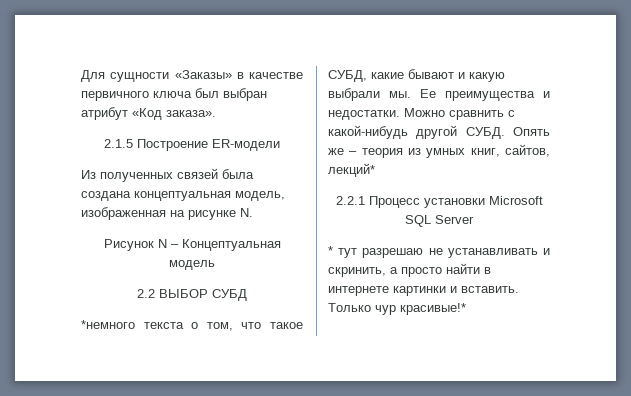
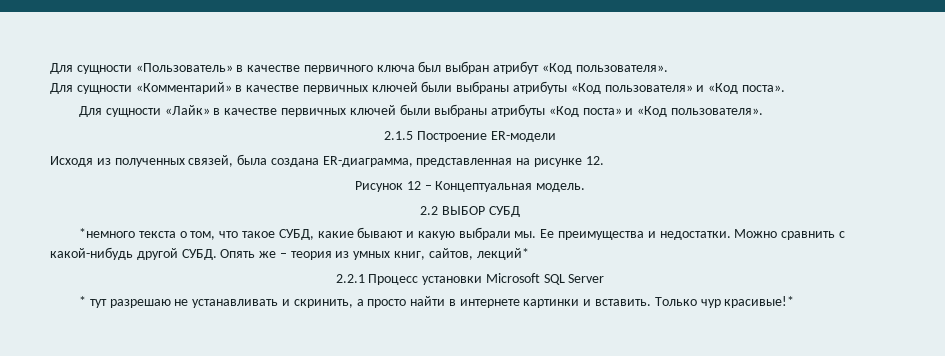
[81,70,232,82] Для сущности «Заказы» -> [50,63,233,74] Для сущности «Пользователь»
[166,110,216,117] [104,139,280,151] [81,168,254,182] [81,191,285,201] [81,207,166,220] заказа». // 2.1.5 Построение ER-модели // Из полученных связей была создана концептуальная модель, изображенная -> [575,65,668,72] [50,81,785,94] [79,104,763,117] [384,131,556,142] [50,154,513,167] пользователя». // Для сущности «Комментарий» в качестве первичных ключей были выбраны атрибуты «Код пользователя» и «Код поста». // Для сущности «Лайк» в качестве первичных ключей были выбраны атрибуты «Код поста» и «Код пользователя». // 2.1.5 Построение ER-модели // Исходя из полученных связей, была создана ER-диаграмма, представленная
[240,208,253,217] N. -> [585,156,604,165] 12.
[157,239,167,248] N -> [406,181,421,190] 12
[169,260,215,270] модель -> [536,183,586,192] модель.

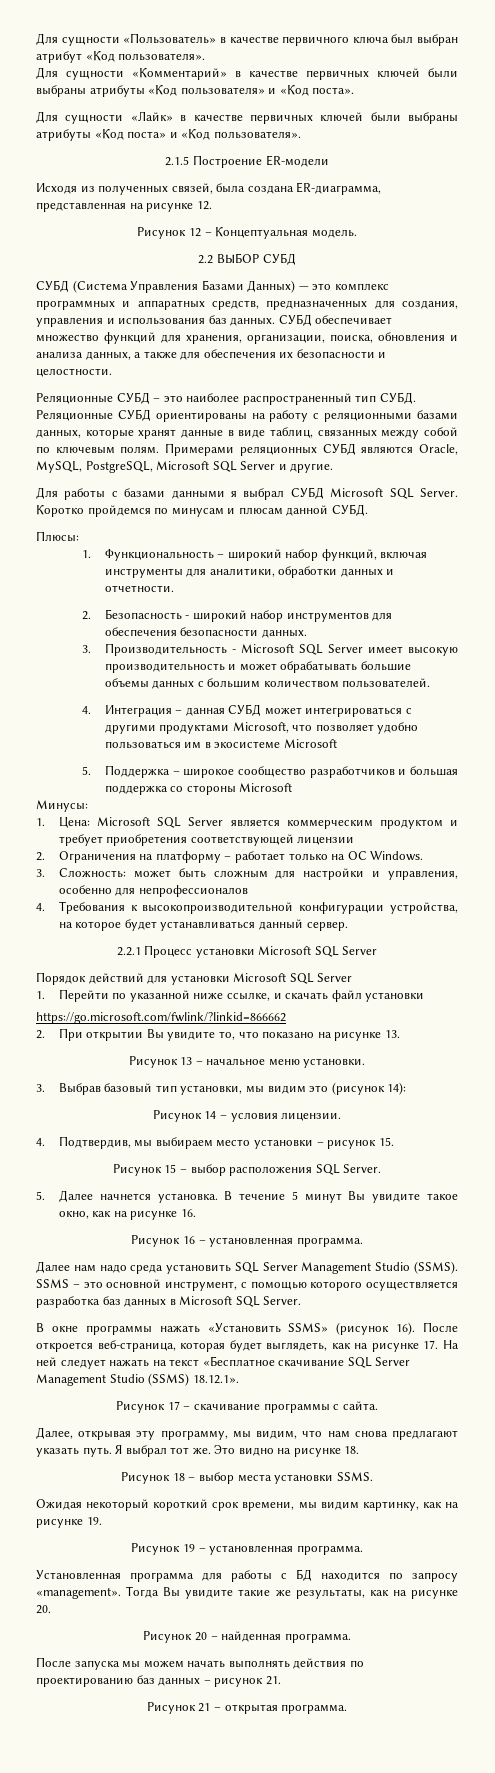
[79,227,845,240] [50,247,529,260] *немного текста о том, что такое СУБД, какие бывают и какую выбрали мы. Ее преимущества и недостатки. Можно сравнить с какой-нибудь другой СУБД. Опять же – теория из умных книг, сайтов, лекций* -> [36,280,389,293] [36,300,458,310] [36,314,393,327] [36,332,458,344] [36,349,387,360] [36,368,112,377] [36,392,416,405] [36,409,458,422] [36,427,459,439] [36,443,459,456] [36,461,334,473] [36,487,458,500] [36,504,368,517] [36,531,79,542] [81,549,428,561] [104,566,395,578] [104,585,174,592] [81,609,393,622] [104,627,307,638] [81,643,458,656] [104,661,411,673] [104,678,431,689] [81,704,412,717] [104,722,419,734] [104,739,337,749] [81,765,459,778] [104,783,293,795] [36,800,88,812] [36,817,458,829] [58,834,355,846] [36,851,424,863] [36,868,459,880] [58,885,248,897] [36,901,458,914] [58,919,348,931] СУБД (Система Управления Базами Данных) — это комплекс программных и аппаратных средств, предназначенных для создания, управления и использования баз данных. СУБД обеспечивает множество функций для хранения, организации, поиска, обновления и анализа данных, а также для обеспечения их безопасности и целостности. // Реляционные СУБД – это наиболее распространенный тип СУБД. Реляционные СУБД ориентированы на работу с реляционными базами данных, которые хранят данные в виде таблиц, связанных между собой по ключевым полям. Примерами реляционных СУБД являются Oracle, MySQL, PostgreSQL, Microsoft SQL Server и другие. // Для работы с базами данными я выбрал СУБД Microsoft SQL Server. Коротко пройдемся по минусам и плюсам данной СУБД. // Плюсы: // 1. Функциональность – широкий набор функций, включая инструменты для аналитики, обработки данных и отчетности. // 2. Безопасность - широкий набор инструментов для обеспечения безопасности данных. // 3. Производительность - Microsoft SQL Server имеет высокую производительность и может обрабатывать большие объемы данных с большим количеством пользователей. // 4. Интеграция – данная СУБД может интегрироваться с другими продуктами Microsoft, что позволяет удобно пользоваться им в экосистеме Microsoft // 5. Поддержка – широкое сообщество разработчиков и большая поддержка со стороны Microsoft // Минусы: // 1. Цена: Microsoft SQL Server является коммерческим продуктом и требует приобретения соответствующей лицензии // 2. Ограничения на платформу – работает только на ОС Windows. // 3. Сложность: может быть сложным для настройки и управления, особенно для непрофессионалов // 4. Требования к высокопроизводительной конфигурации устройства, на которое будет устанавливаться данный сервер.
[79,296,795,308] * тут разрешаю не устанавливать и скринить, а просто найти в интернете картинки и вставить. Только чур красивые!* -> [36,972,353,985] [36,989,425,1002] [36,1012,286,1024] [36,1028,400,1041] [128,1056,366,1068] [36,1082,407,1095] [152,1110,342,1122] [36,1136,394,1149] [112,1164,382,1176] [36,1190,458,1203] [58,1209,196,1220] [131,1235,363,1247] [36,1261,458,1274] [36,1279,458,1291] [36,1296,302,1308] [36,1322,458,1335] [36,1340,459,1352] [36,1356,411,1369] [36,1373,239,1386] [116,1401,378,1413] [36,1427,458,1440] [36,1445,360,1457] [121,1472,373,1484] [36,1499,459,1511] [36,1517,102,1528] [131,1543,363,1555] [36,1569,458,1582] [36,1586,458,1599] [36,1605,51,1614] [143,1631,351,1643] [36,1657,364,1670] [36,1675,281,1687] [146,1702,348,1714] Порядок действий для установки Microsoft SQL Server // 1. Перейти по указанной ниже ссылке, и скачать файл установки // https://go.microsoft.com/fwlink/?linkid=866662 // 2. При открытии Вы увидите то, что показано на рисунке 13. // Рисунок 13 – начальное меню установки. // 3. Выбрав базовый тип установки, мы видим это (рисунок 14): // Рисунок 14 – условия лицензии. // 4. Подтвердив, мы выбираем место установки – рисунок 15. // Рисунок 15 – выбор расположения SQL Server. // 5. Далее начнется установка. В течение 5 минут Вы увидите такое окно, как на рисунке 16. // Рисунок 16 – установленная программа. // Далее нам надо среда установить SQL Server Management Studio (SSMS). SSMS – это основной инструмент, с помощью которого осуществляется разработка баз данных в Microsoft SQL Server. // В окне программы нажать «Установить SSMS» (рисунок 16). После откроется веб-страница, которая будет выглядеть, как на рисунке 17. На ней следует нажать на текст «Бесплатное скачивание SQL Server Management Studio (SSMS) 18.12.1». // Рисунок 17 – скачивание программы с сайта. // Далее, открывая эту программу, мы видим, что нам снова предлагают указать путь. Я выбрал тот же. Это видно на рисунке 18. // Рисунок 18 – выбор места установки SSMS. // Ожидая некоторый короткий срок времени, мы видим картинку, как на рисунке 19. // Рисунок 19 – установленная программа. // Установленная программа для работы с БД находится по запросу «management». Тогда Вы увидите такие же результаты, как на рисунке 20. // Рисунок 20 – найденная программа. // После запуска мы можем начать выполнять действия по проектированию баз данных – рисунок 21. // Рисунок 21 – открытая программа.

